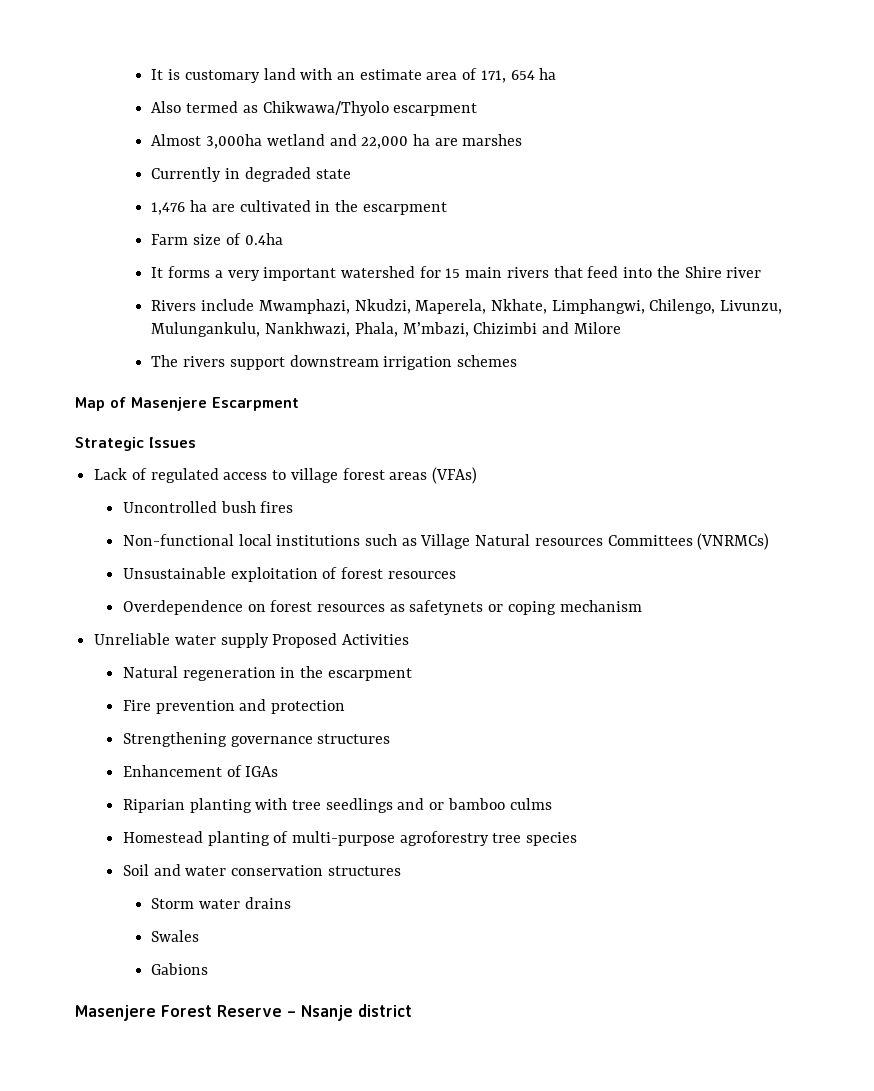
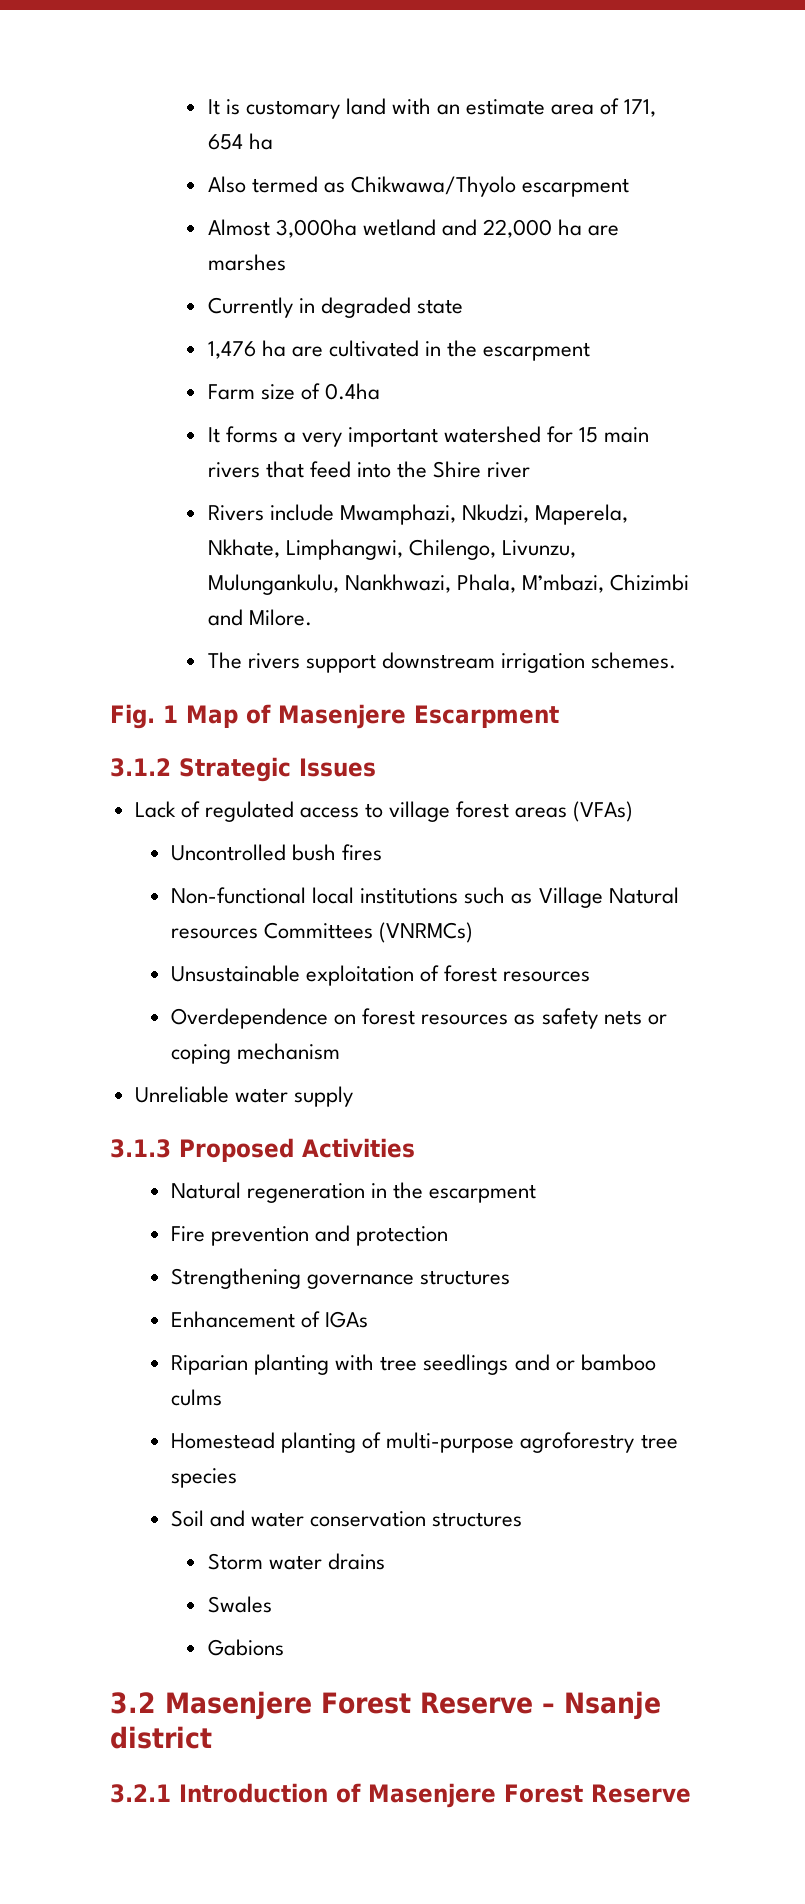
[573,322,621,334] Milore -> [248,609,312,626] Milore.
[457,355,518,367] schemes // -> [590,652,676,669] [110,704,178,729] schemes. // Fig. 1
(299, 404) none -> [110,758,171,777] 3.1.2
[409,600,484,615] safetynets -> [541,1008,642,1029] safety nets
(269, 640) none -> [110,1139,171,1158] // 3.1.3
(209, 969) none -> [110,1692,156,1714] 3.2
(412, 1010) none -> [110,1783,691,1808] // 3.2.1 Introduction of Masenjere Forest Reserve

